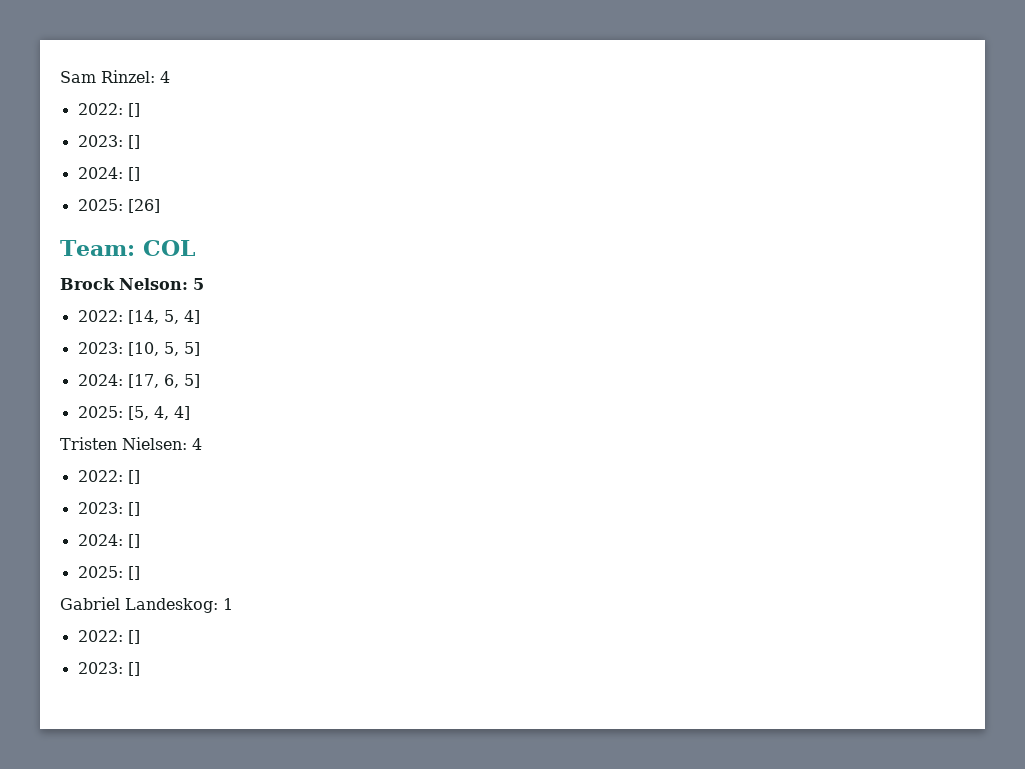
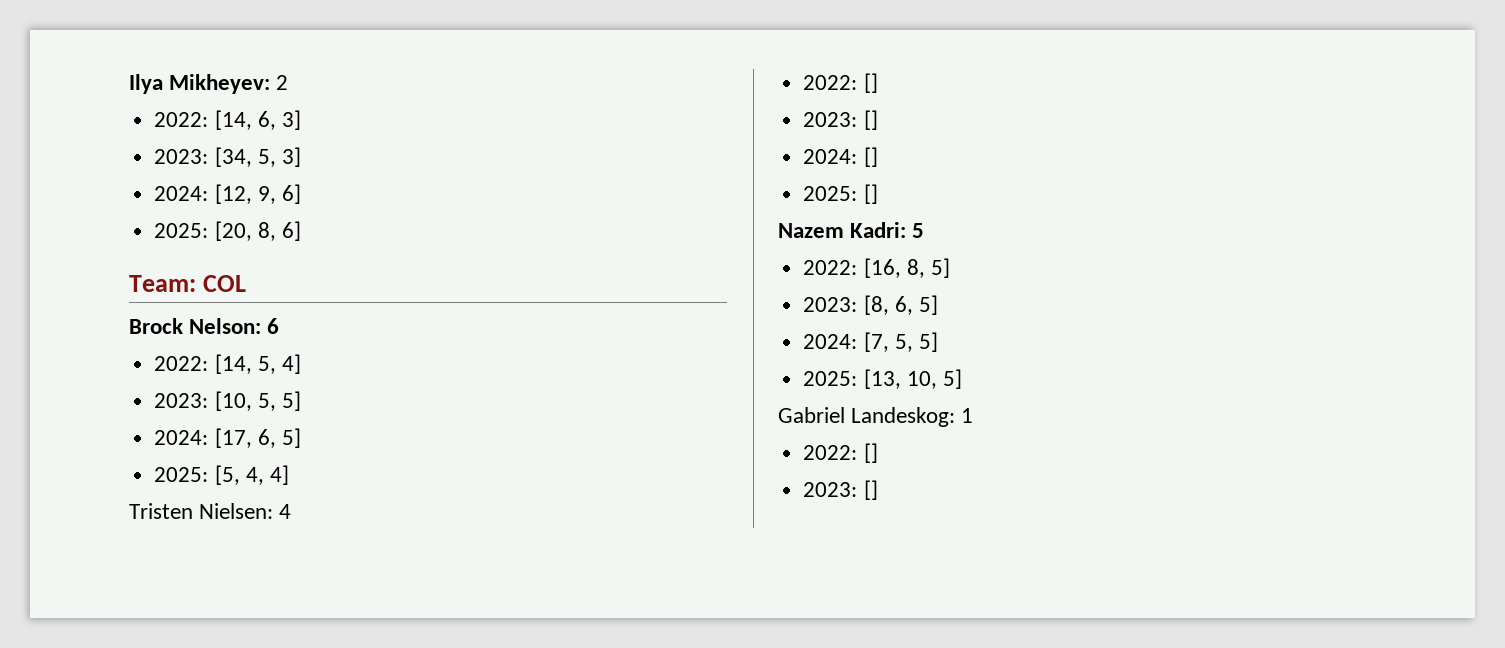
[60,70,170,83] [77,103,140,117] [77,135,140,149] [77,167,140,181] [77,199,160,213] Sam Rinzel: 4 // 2022: [] // 2023: [] // 2024: [] // 2025: [26] -> [129,74,289,94] [154,110,301,130] [154,147,301,167] [154,184,301,204] [154,221,301,241] Ilya Mikheyev: 2 // 2022: [14, 6, 3] // 2023: [34, 5, 3] // 2024: [12, 9, 6] // 2025: [20, 8, 6]
[193,278,204,290] 5 -> [267,318,280,334] 6
(140, 573) none -> [778,222,925,238] [803,258,950,278] [803,295,938,315] [803,332,938,352] [803,369,962,389] // Nazem Kadri: 5 // 2022: [16, 8, 5] // 2023: [8, 6, 5] // 2024: [7, 5, 5] // 2025: [13, 10, 5]

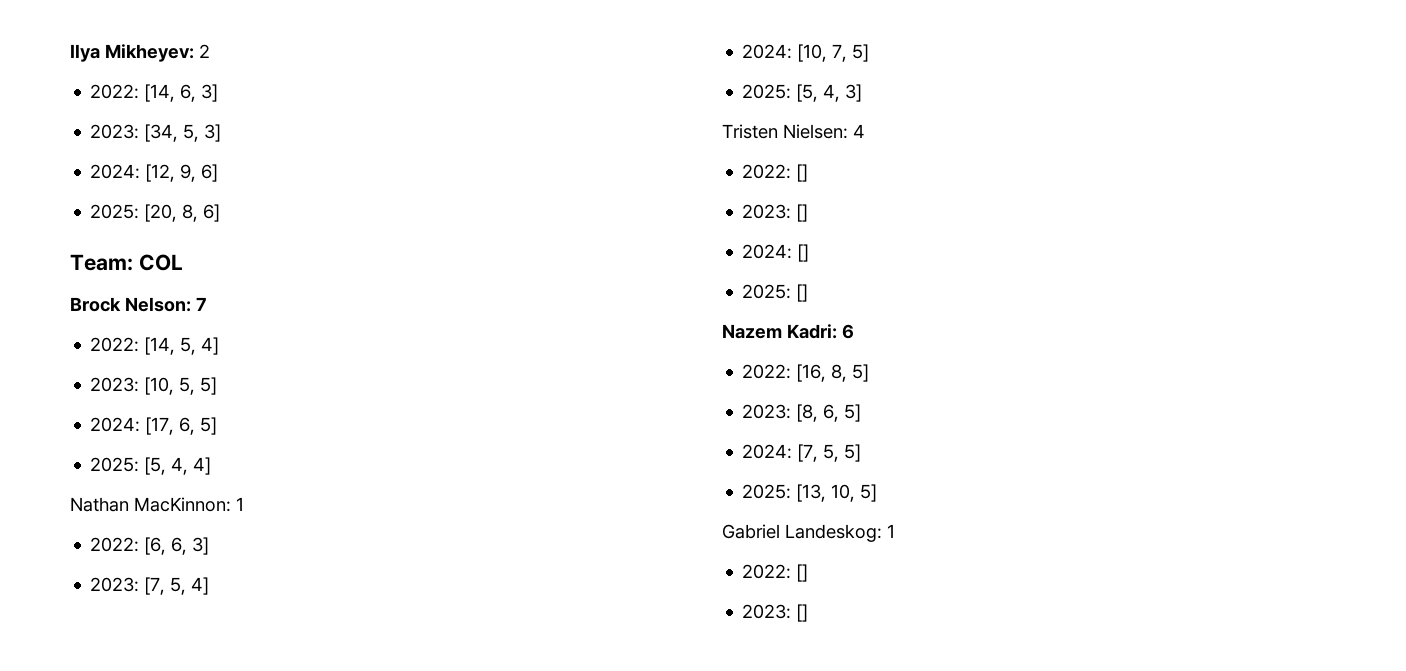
[267,318,280,334] 6 -> [196,297,207,311] 7
(289, 475) none -> [70,497,244,512] [90,537,210,555] [90,577,210,595] [742,44,870,62] [742,84,863,102] // Nathan MacKinnon: 1 // 2022: [6, 6, 3] // 2023: [7, 5, 4] // 2024: [10, 7, 5] // 2025: [5, 4, 3]
[912,223,925,238] 5 -> [842,324,854,339] 6

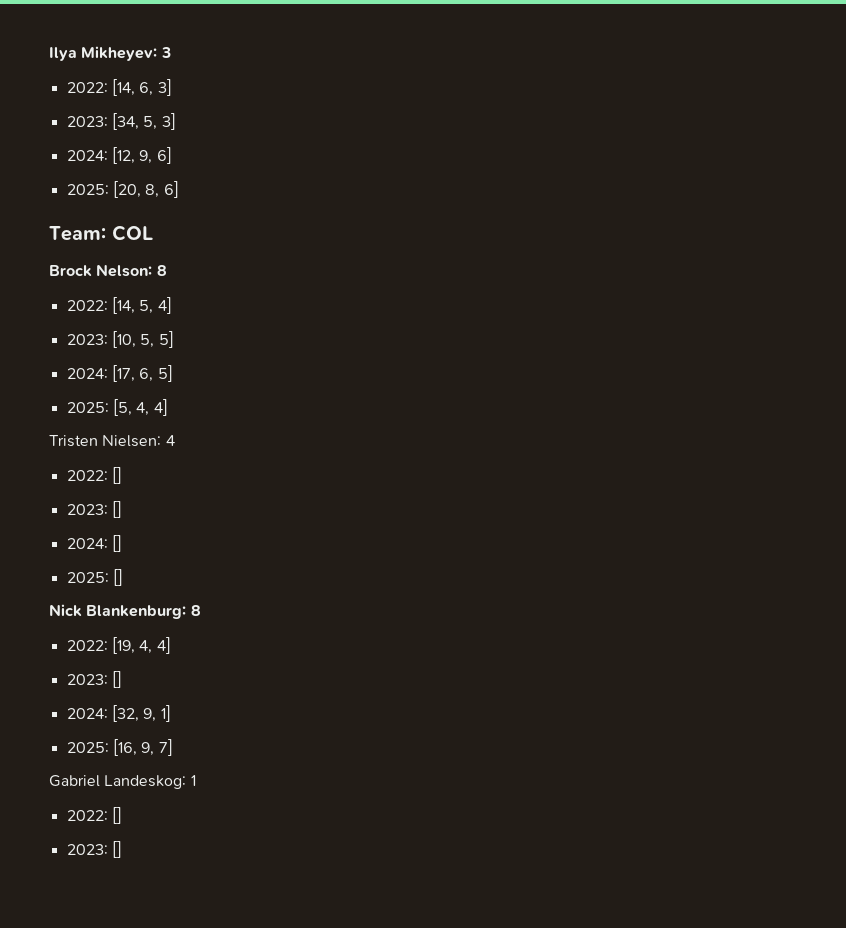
[199,44,210,58] 2 -> [160,47,171,58] 3
[196,297,207,311] 7 -> [156,265,167,276] 8
[70,497,244,512] [90,537,210,555] [90,577,210,595] [742,44,870,62] [742,84,863,102] // Nathan MacKinnon: 1 // 2022: [6, 6, 3] // 2023: [7, 5, 4] // 2024: [10, 7, 5] // 2025: [5, 4, 3] -> (168, 407) none
[722,324,854,339] [742,364,870,382] [742,404,862,422] [742,444,862,462] [742,484,878,502] Nazem Kadri: 6 // 2022: [16, 8, 5] // 2023: [8, 6, 5] // 2024: [7, 5, 5] // 2025: [13, 10, 5] -> [49,604,201,619] [66,637,171,654] [66,671,122,688] [66,705,171,722] [66,739,173,756] Nick Blankenburg: 8 // 2022: [19, 4, 4] // 2023: [] // 2024: [32, 9, 1] // 2025: [16, 9, 7]

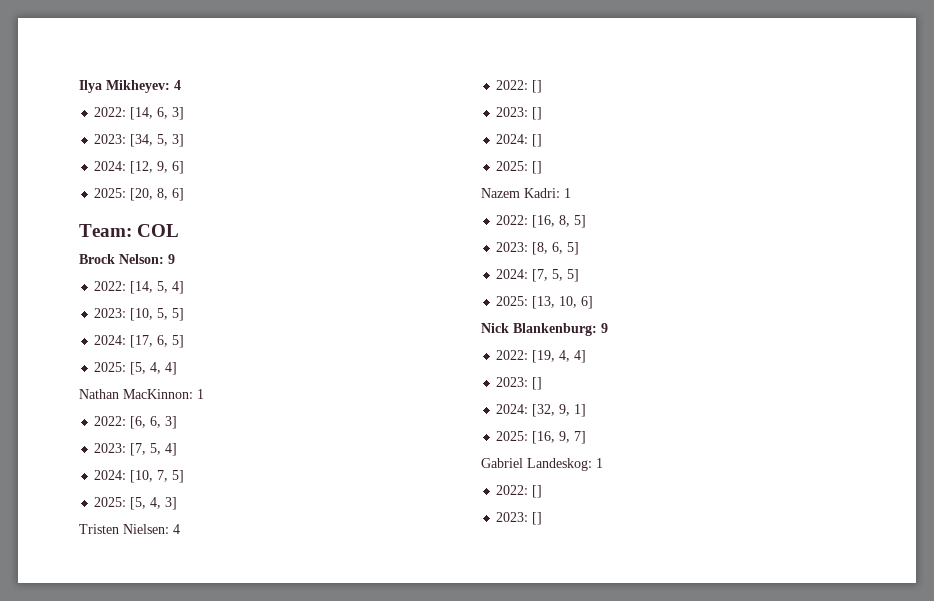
[160,47,171,58] 3 -> [174,80,181,90] 4
[156,265,167,276] 8 -> [168,254,175,264] 9
(168, 407) none -> [79,389,204,399] [94,416,178,429] [94,443,178,456] [94,470,185,483] [94,497,178,510] // Nathan MacKinnon: 1 // 2022: [6, 6, 3] // 2023: [7, 5, 4] // 2024: [10, 7, 5] // 2025: [5, 4, 3]
(123, 577) none -> [481,188,571,198] [496,215,587,228] [496,242,580,255] [496,269,580,282] [496,296,594,309] // Nazem Kadri: 1 // 2022: [16, 8, 5] // 2023: [8, 6, 5] // 2024: [7, 5, 5] // 2025: [13, 10, 6]
[190,605,201,616] 8 -> [601,323,608,333] 9

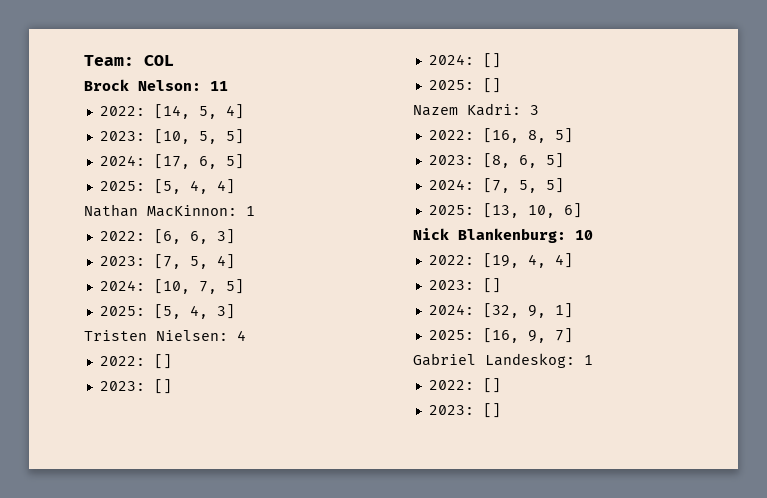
[79,80,181,93] [94,107,185,120] [94,134,185,147] [94,161,185,174] [94,188,185,201] Ilya Mikheyev: 4 // 2022: [14, 6, 3] // 2023: [34, 5, 3] // 2024: [12, 9, 6] // 2025: [20, 8, 6] // -> (84, 60) none
[168,254,175,264] 9 -> [210,81,228,91] 11
[564,188,571,198] 1 -> [530,105,539,115] 3
[601,323,608,333] 9 -> [575,230,593,240] 10

